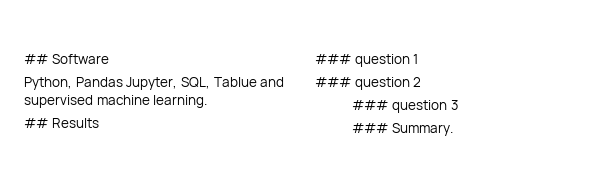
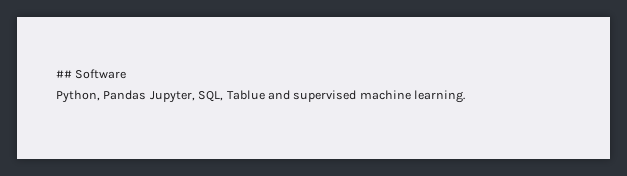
[24,118,99,128] [315,54,419,67] [315,77,422,90] [352,100,458,113] [352,123,453,136] // ## Results // ### question 1 // ### question 2 // ### question 3 // ### Summary. -> (465, 96) none

